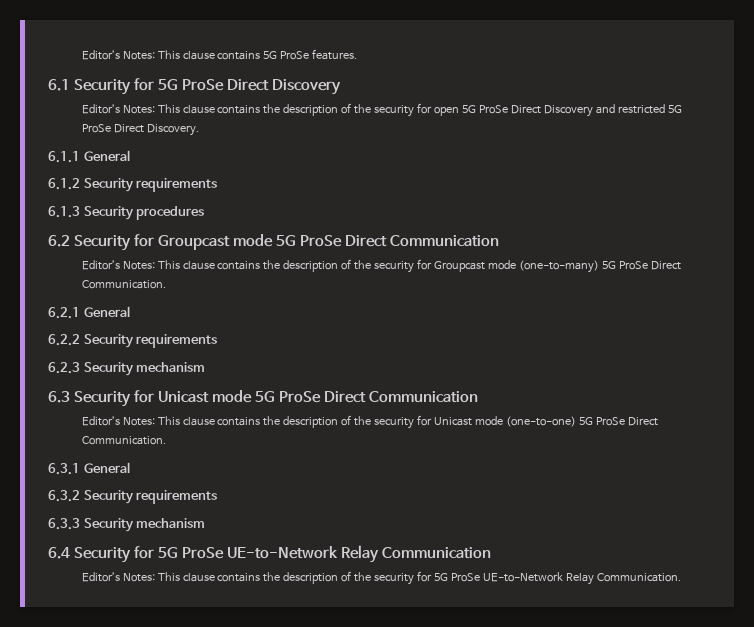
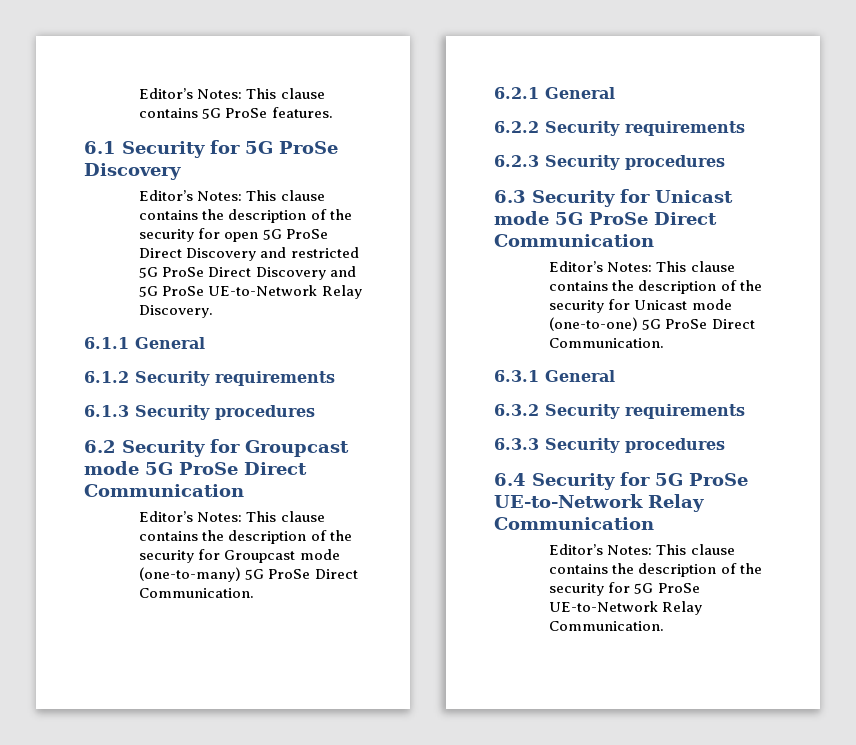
[227,79,270,91] Direct -> (338, 147) none
(144, 128) none -> [255,266,356,280] [139,285,362,299] Discovery and 5G ProSe UE-to-Network Relay
[136,362,206,372] mechanism -> [625,155,725,170] procedures
[136,518,206,528] mechanism -> [625,438,725,453] procedures

